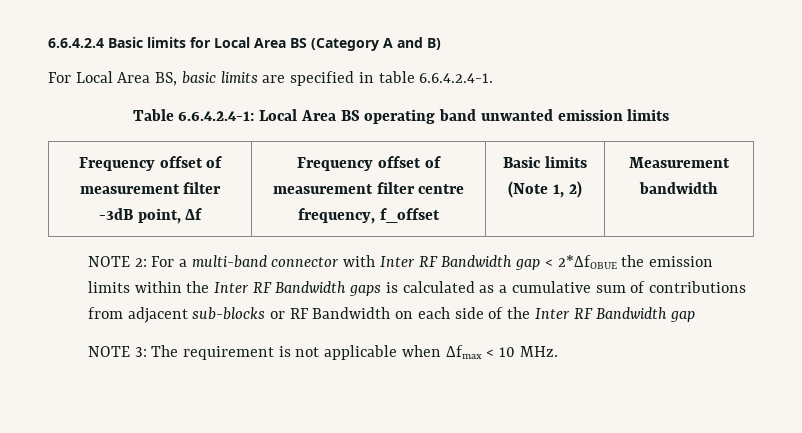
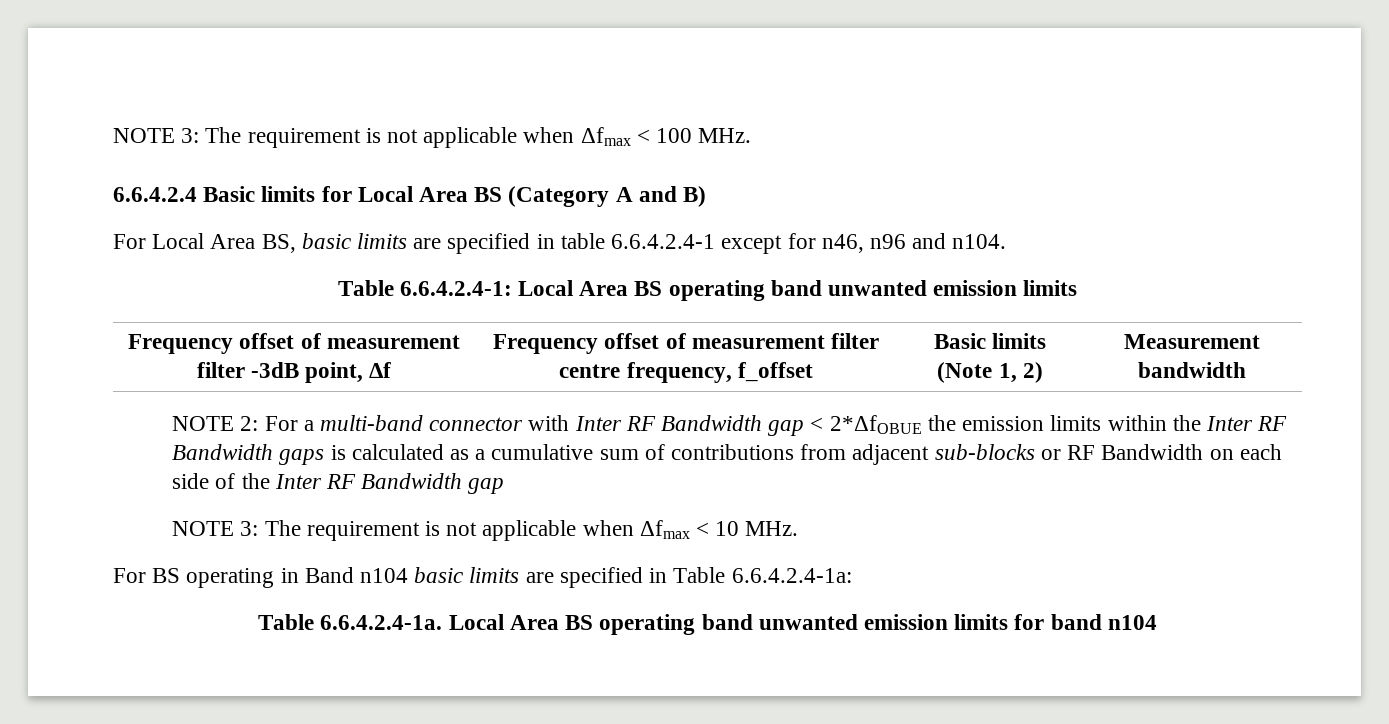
(48, 43) none -> [113,127,752,148] NOTE 3: The requirement is not applicable when Δfmax < 100 MHz. //
[419,73,494,83] 6.6.4.2.4-1. -> [611,233,1007,254] 6.6.4.2.4-1 except for n46, n96 and n104.
(558, 351) none -> [113,567,852,588] [258,614,1157,635] // For BS operating in Band n104 basic limits are specified in Table 6.6.4.2.4-1a: // Table 6.6.4.2.4-1a. Local Area BS operating band unwanted emission limits for band n104

